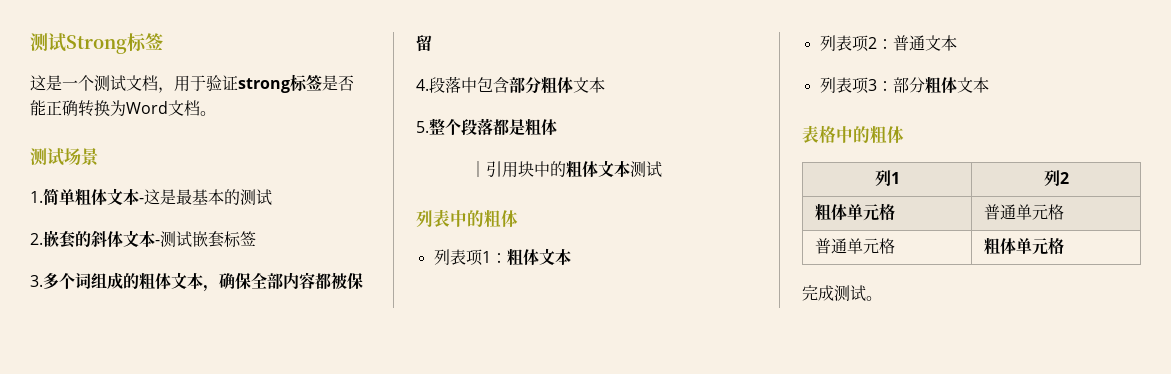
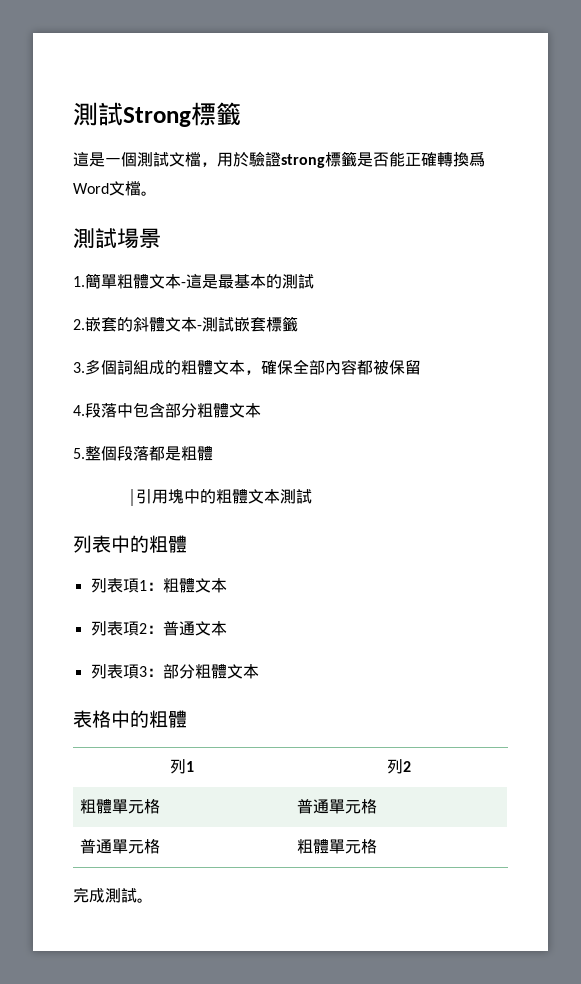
[30,33,163,54] [30,74,354,93] [30,100,200,117] 测试Strong标签 // 这是一个测试文档，用于验证strong标签是否能正确转换为Word文档 -> [73,102,241,127] [73,151,485,168] [73,181,141,196] 測試Strong標籤 // 這是一個測試文檔，用於驗證strong標籤是否能正確轉換爲Word文檔
[30,148,81,166] 测试场 -> [73,228,139,249] 測試場
[43,188,160,206] 简单粗体文本-这 -> [85,273,202,289] 簡單粗體文本-這
[240,189,272,205] 测试 -> [282,274,314,289] 測試
[107,230,256,248] 体文本-测试嵌套标签 -> [149,316,298,332] 體文本-測試嵌套標籤
[59,272,299,292] 个词组成的粗体文本，确保全部内 -> [101,359,341,375] 個詞組成的粗體文本，確保全部內
[557,77,573,94] 体 -> [213,403,229,418] 體
[445,119,461,135] 个 -> [101,446,117,461] 個
[541,119,557,136] 体 -> [197,446,213,461] 體
[517,160,662,178] 块中的粗体文本测试 -> [168,488,313,504] 塊中的粗體文本測試
[501,210,518,228] [433,249,483,266] 体 // 列表项 -> [168,535,187,553] [90,578,139,593] 體 // 列表項
[522,248,571,266] [819,35,869,52] 体文本 // 列表项 -> [178,578,227,593] [90,621,139,636] 體文本 // 列表項
[851,77,869,94] 项 -> [122,664,139,679] 項
[940,77,957,94] 体 -> [210,664,227,679] 體
[887,126,904,144] 体 -> [168,710,187,728] 體
[830,204,863,221] 体单 -> [96,799,129,814] 體單
[1015,204,1032,220] 单 -> [329,799,346,814] 單
[846,238,863,254] 单 -> [112,839,129,854] 單
[999,238,1032,255] 体单 -> [313,839,346,854] 體單
[834,285,866,301] 测试 -> [105,888,137,903] 測試

